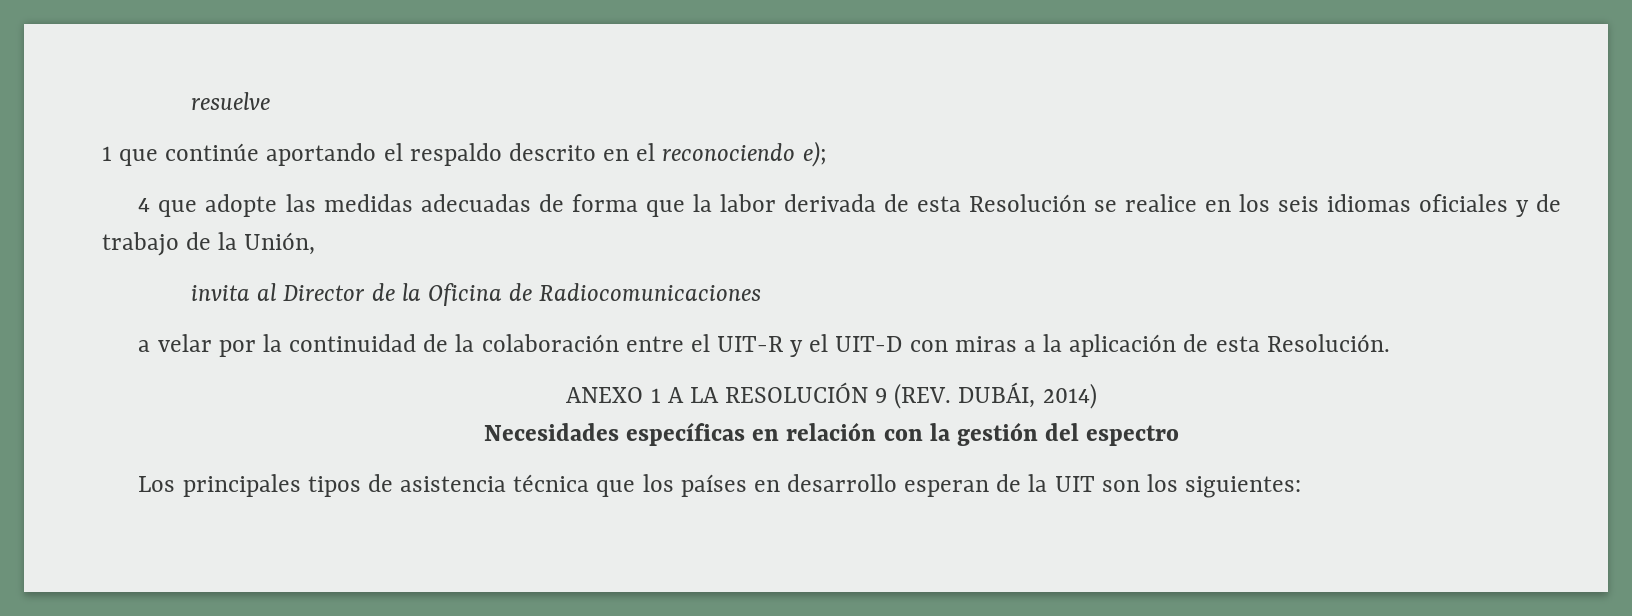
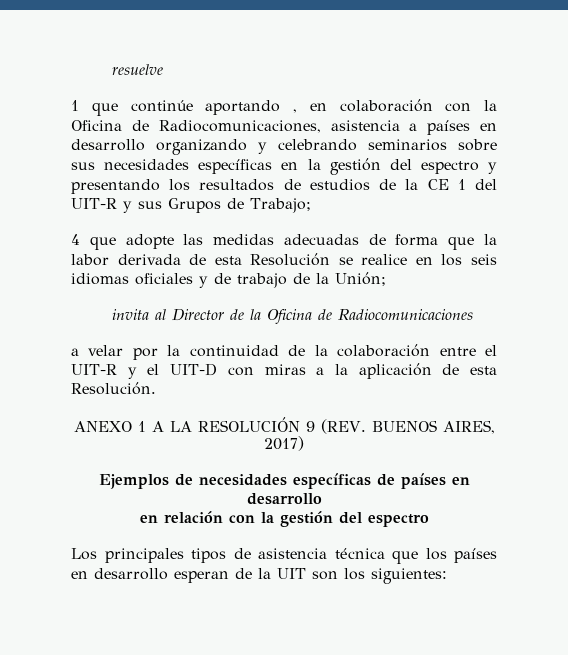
[383,141,827,167] el respaldo descrito en el reconociendo e); -> [293,99,497,113] [71,120,497,135] [71,139,497,155] [71,158,497,175] [71,179,498,194] [71,198,311,213] , en colaboración con la Oficina de Radiocomunicaciones, asistencia a países en desarrollo organizando y celebrando seminarios sobre sus necesidades específicas en la gestión del espectro y presentando los resultados de estudios de la CE 1 del UIT-R y sus Grupos de Trabajo;
[244,232,316,255] Unión, -> [335,272,386,286] Unión;
[958,382,1097,409] [483,422,746,446] DUBÁI, 2014) // Necesidades específicas -> [371,420,495,434] [264,436,304,451] [98,473,470,489] [246,493,322,505] BUENOS AIRES, 2017) // Ejemplos de necesidades específicas de países en desarrollo //

